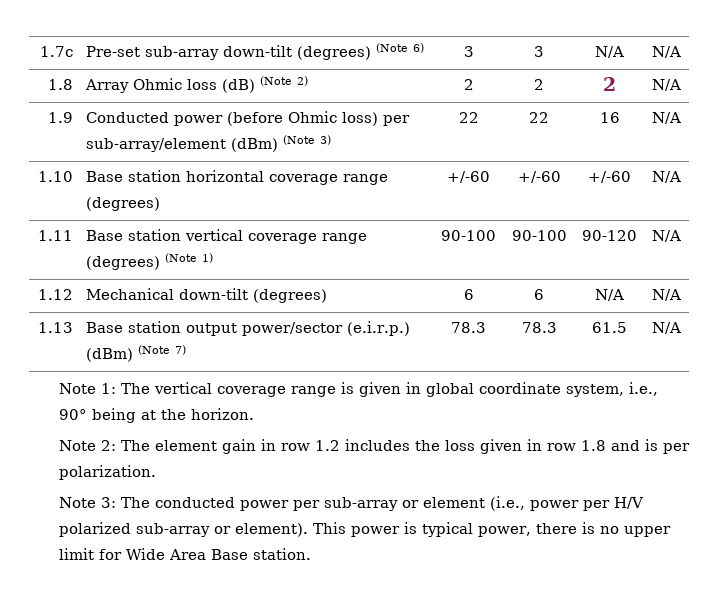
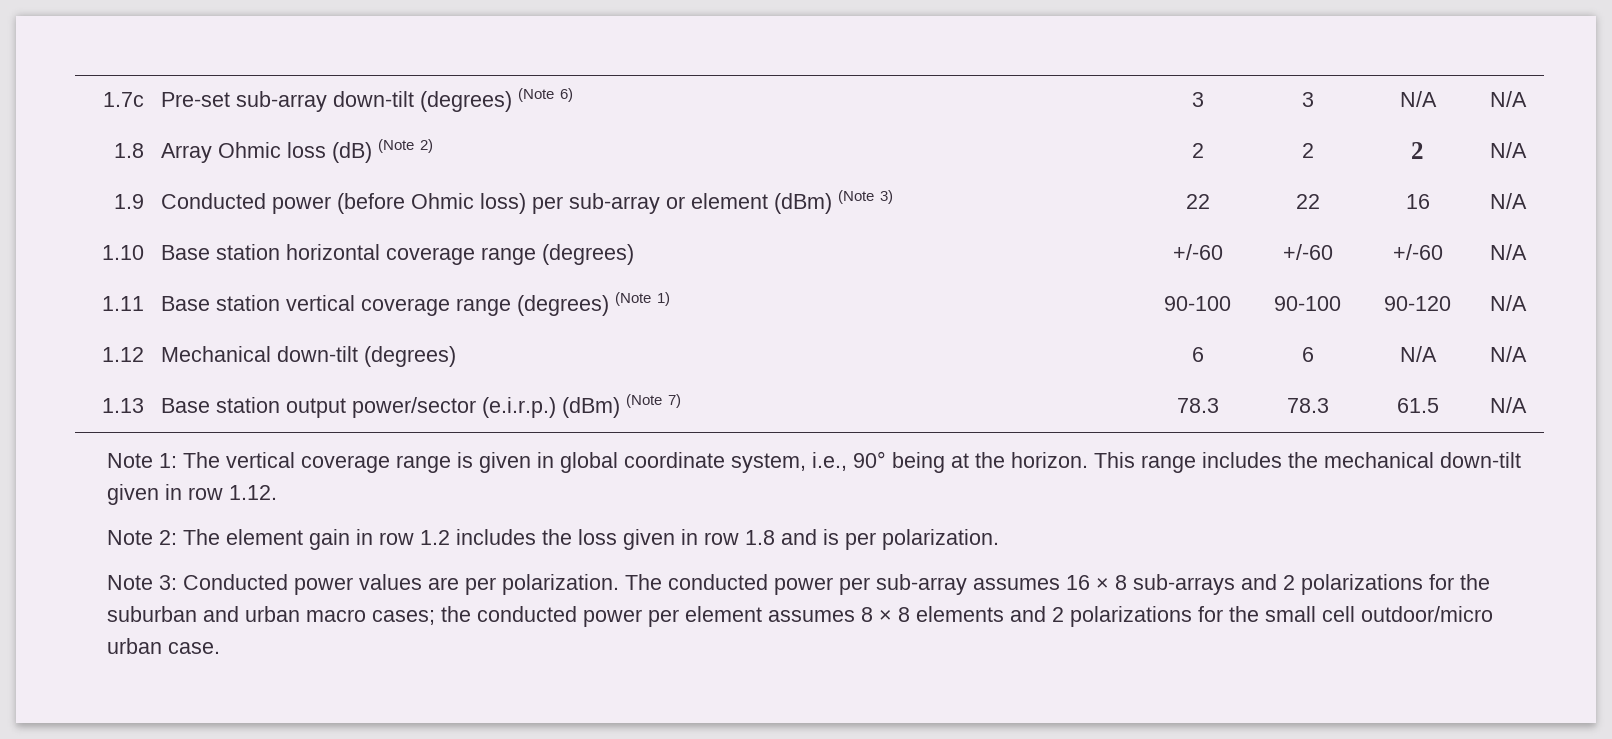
[86,138,227,152] sub-array/element -> [568,193,768,214] sub-array or element
(254, 414) none -> [1093,452,1521,473] [106,484,277,505] This range includes the mechanical down-tilt given in row 1.12.
(116, 502) none -> [182,574,619,595] Conducted power values are per polarization.
[401,496,644,511] [58,522,671,537] [58,548,311,560] or element (i.e., power per H/V polarized sub-array or element). This power is typical power, there is no upper limit for Wide Area Base station. -> [972,574,1490,595] [106,606,1493,627] [106,638,220,654] assumes 16 × 8 sub-arrays and 2 polarizations for the suburban and urban macro cases; the conducted power per element assumes 8 × 8 elements and 2 polarizations for the small cell outdoor/micro urban case.

